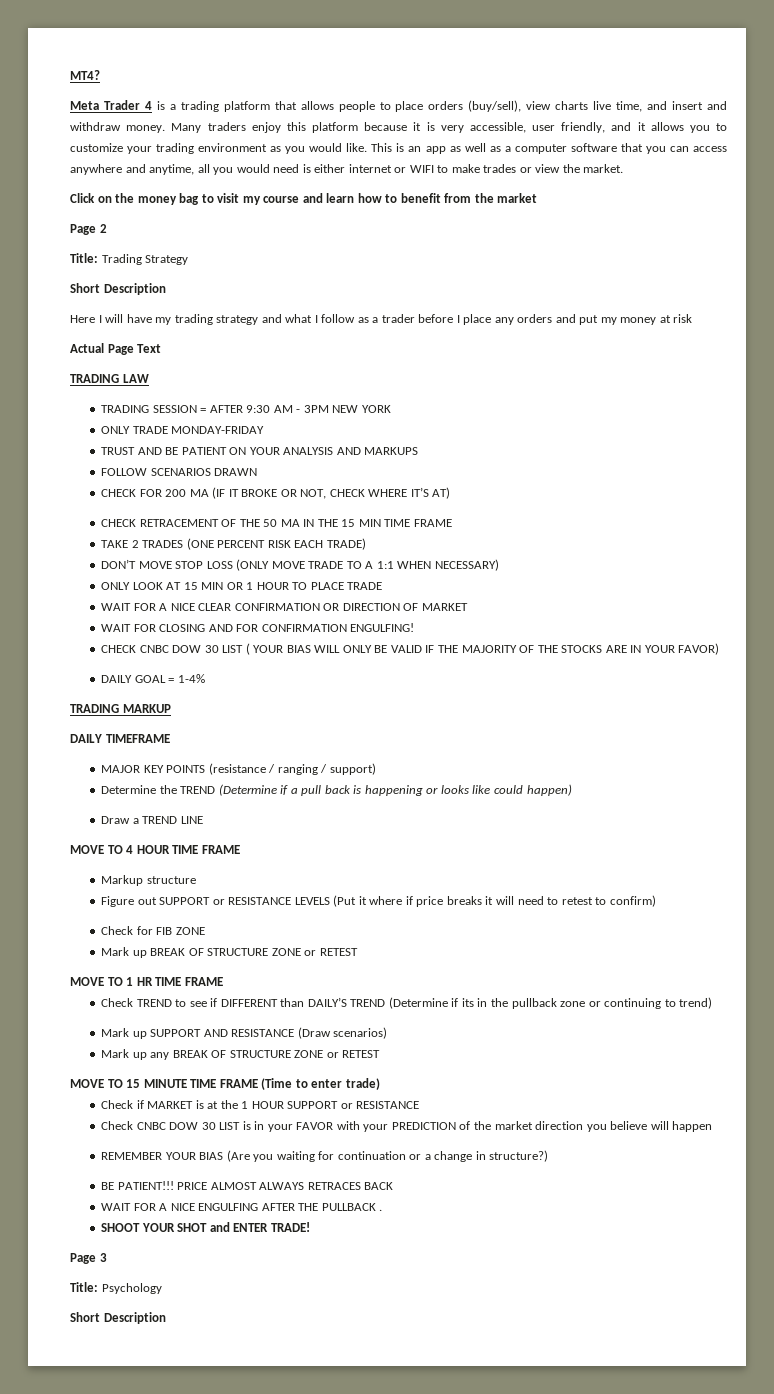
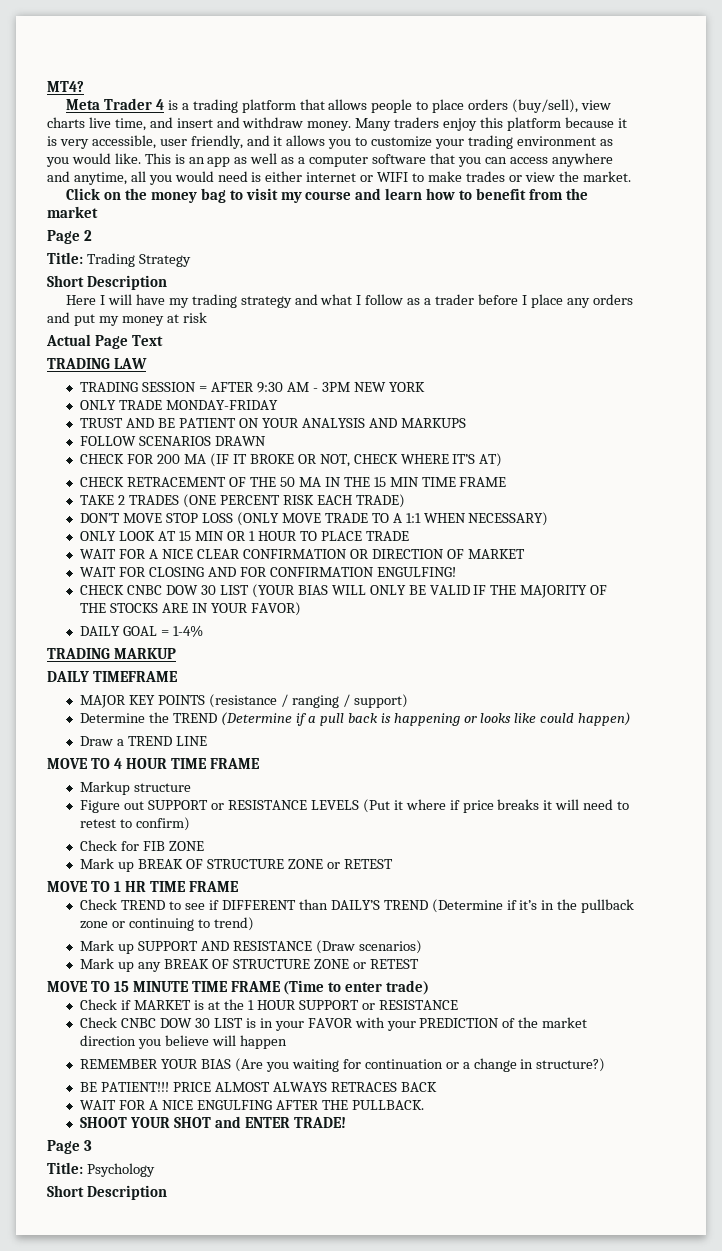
[245,643,284,655] ( YOUR -> [251,584,295,598] (YOUR
[461,998,474,1007] its -> [519,900,538,910] it’s
[321,1203,383,1211] PULLBACK . -> [351,1100,424,1110] PULLBACK.

